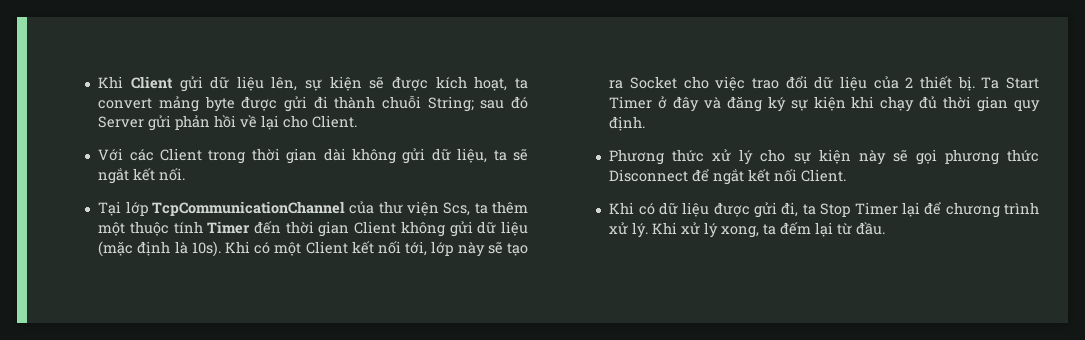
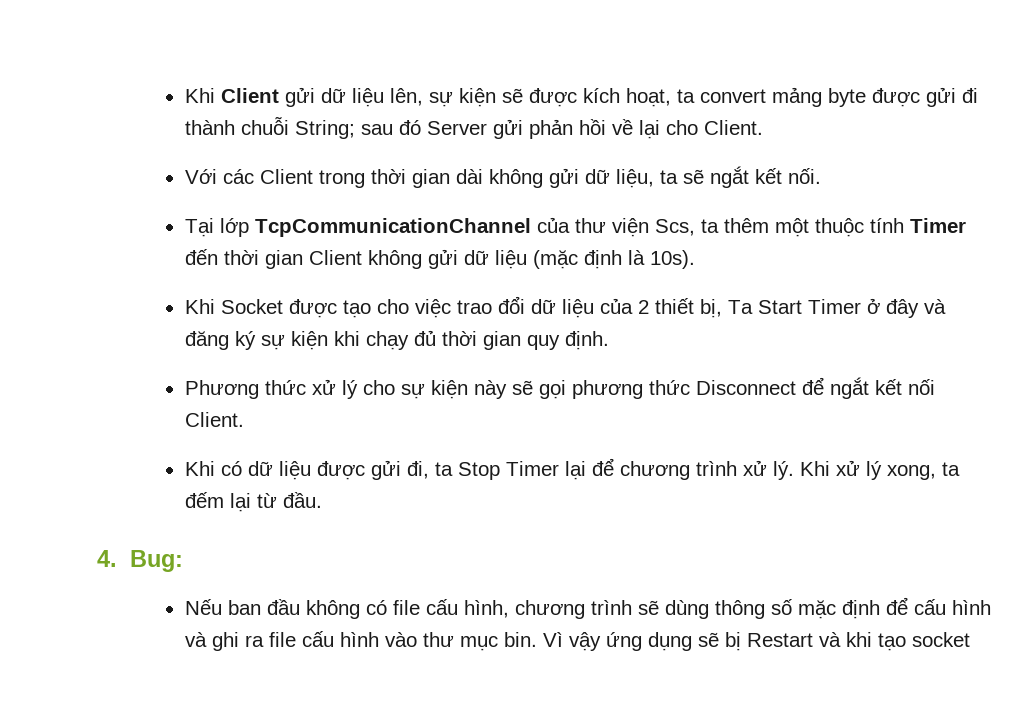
[225,241,528,257] [609,76,677,89] Khi có một Client kết nối tới, lớp này sẽ tạo ra Socket -> [184,299,371,318] // Khi Socket được tạo
[957,76,975,91] bị. -> [699,299,722,318] bị,
(886, 228) none -> [97,550,183,572] [184,597,991,619] [184,631,970,651] // 4. Bug: // Nếu ban đầu không có file cấu hình, chương trình sẽ dùng thông số mặc định để cấu hình và ghi ra file cấu hình vào thư mục bin. Vì vậy ứng dụng sẽ bị Restart và khi tạo socket

